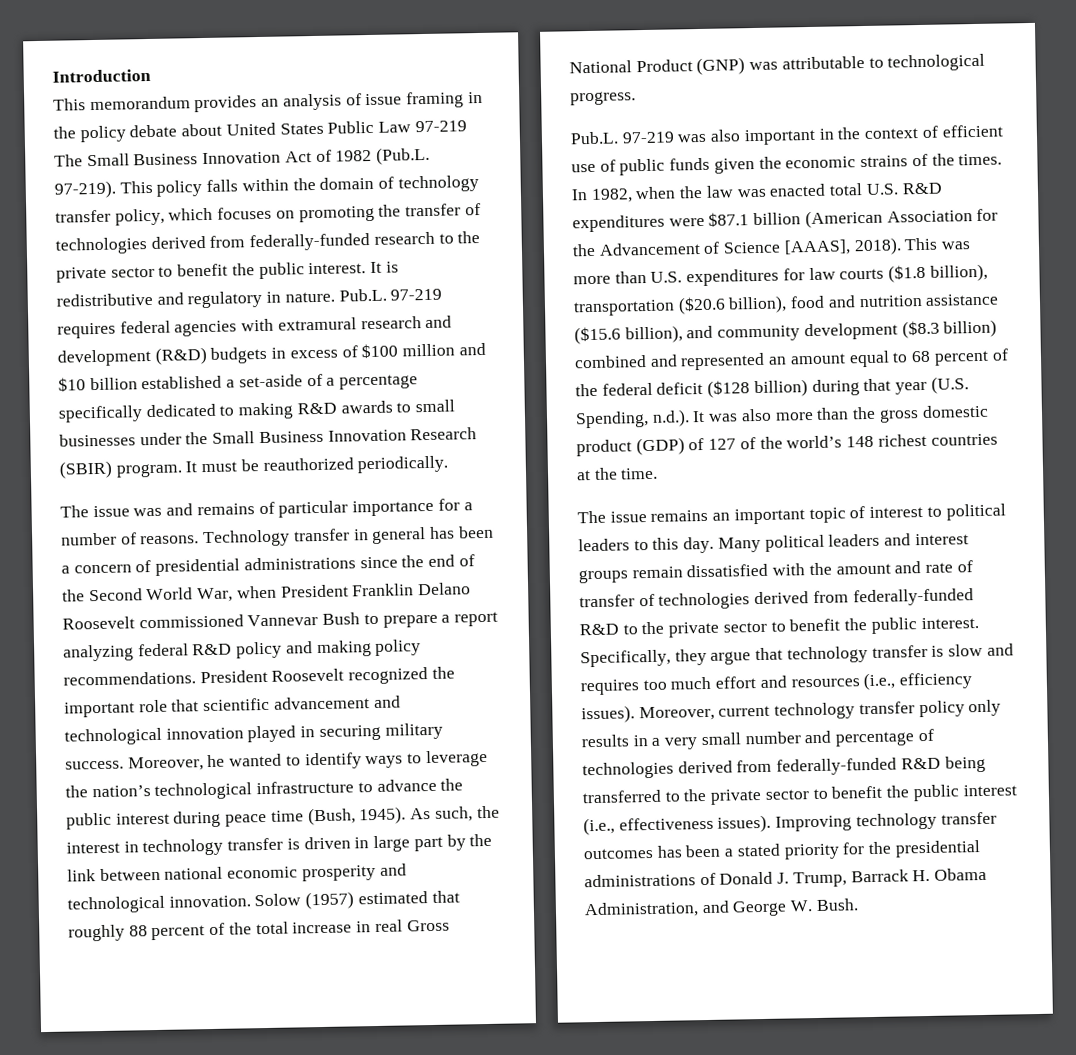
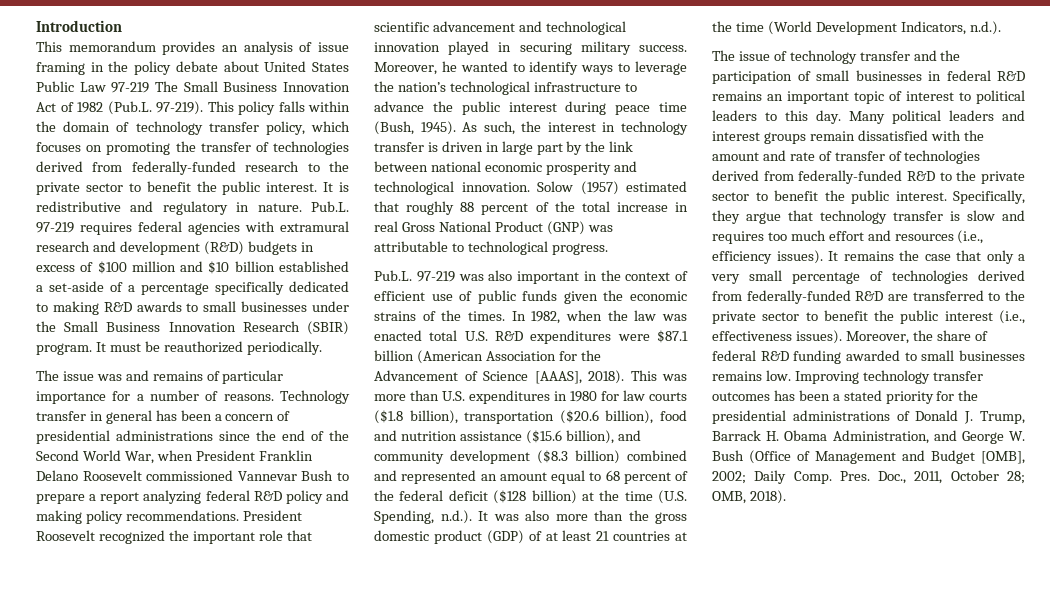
(780, 277) none -> [554,391,597,402] in 1980
[811,378,928,397] during that year -> [581,490,653,501] at the time
[708,433,998,450] [576,467,659,481] [577,510,647,524] 127 of the world’s 148 richest countries at the time. // The issue -> [545,530,687,541] [712,21,1001,35] [712,50,961,64] [712,70,1025,84] at least 21 countries at the time (World Development Indicators, n.d.). // The issue of technology transfer and the participation of small businesses in federal R&D
[638,699,1002,722] [581,734,648,748] Moreover, current technology transfer policy only results in -> [828,250,1014,264] It remains the case that only
[744,730,832,745] number and -> (782, 275) none
[944,755,986,773] being -> [888,294,908,301] are
(772, 823) none -> [845,330,988,344] [712,350,1025,364] [712,370,791,381] Moreover, the share of federal R&D funding awarded to small businesses remains low.
[815,898,858,912] Bush. -> [712,450,1025,464] [712,470,1025,484] [712,490,786,504] Bush (Office of Management and Budget [OMB], 2002; Daily Comp. Pres. Doc., 2011, October 28; OMB, 2018).

